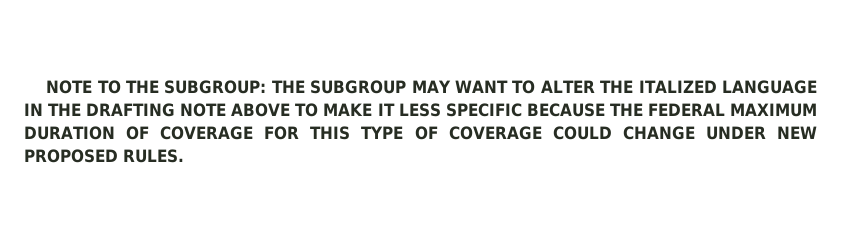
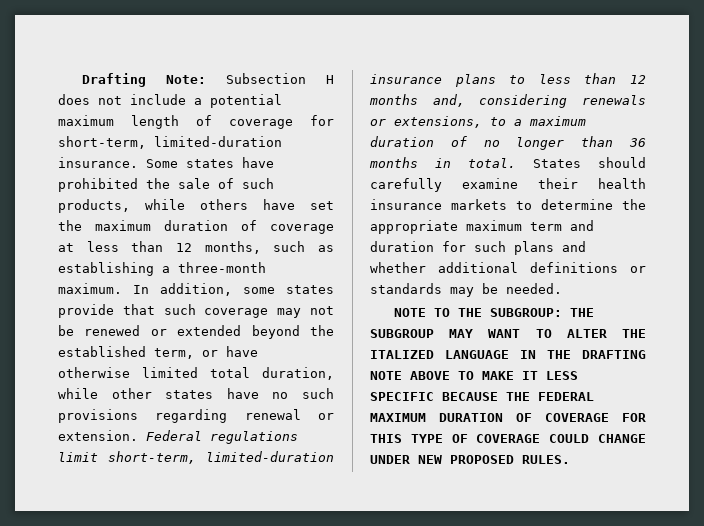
(46, 87) none -> [82,73,334,87] [58,94,282,108] [58,115,334,129] [58,136,282,149] [58,157,274,168] [58,178,274,192] [58,199,334,213] [58,220,334,234] [58,241,334,254] [58,262,266,276] [58,283,334,296] [58,304,334,318] [58,325,334,339] [58,346,258,359] [58,367,334,380] [58,388,334,399] [58,409,334,423] [58,430,298,444] [58,451,334,464] [370,73,646,87] [369,94,646,108] [370,116,586,128] [370,136,646,150] [369,157,646,168] [370,178,646,192] [370,199,646,210] [370,220,594,234] [370,241,586,255] [370,262,646,273] [370,283,562,297] Drafting Note: Subsection H does not include a potential maximum length of coverage for short-term, limited-duration insurance. Some states have prohibited the sale of such products, while others have set the maximum duration of coverage at less than 12 months, such as establishing a three-month maximum. In addition, some states provide that such coverage may not be renewed or extended beyond the established term, or have otherwise limited total duration, while other states have no such provisions regarding renewal or extension. Federal regulations limit short-term, limited-duration insurance plans to less than 12 months and, considering renewals or extensions, to a maximum duration of no longer than 36 months in total. States should carefully examine their health insurance markets to determine the appropriate maximum term and duration for such plans and whether additional definitions or standards may be needed. //

